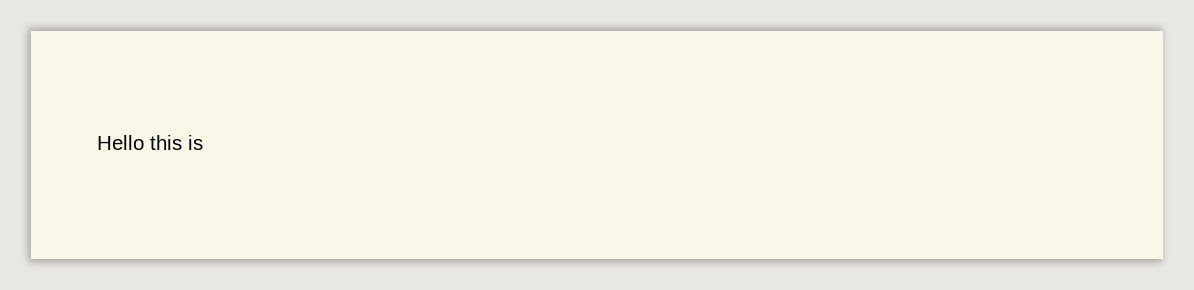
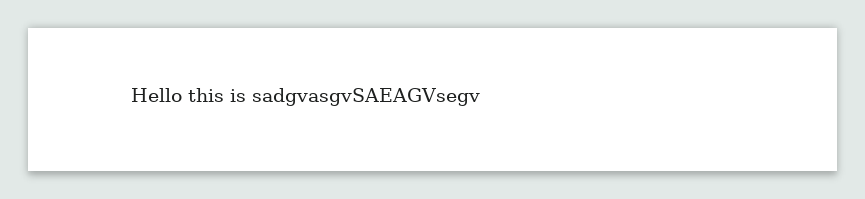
(203, 142) none -> [252,88,480,106] sadgvasgvSAEAGVsegv

